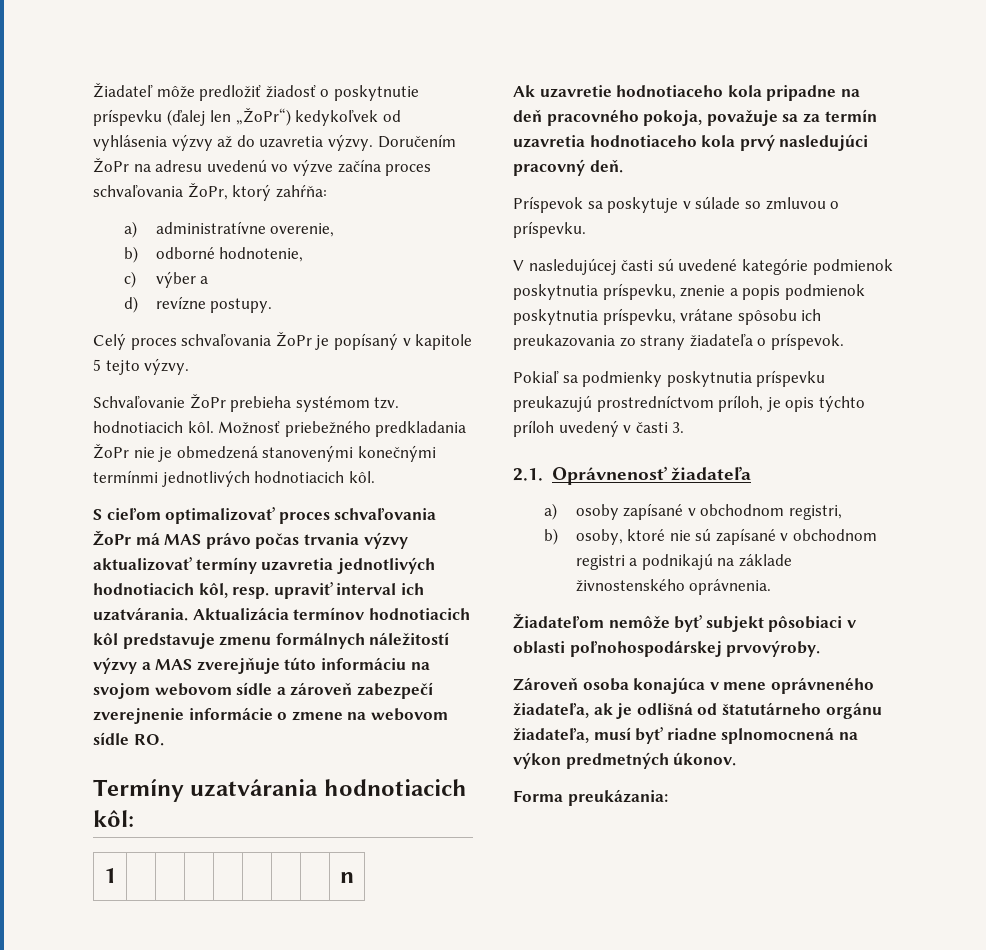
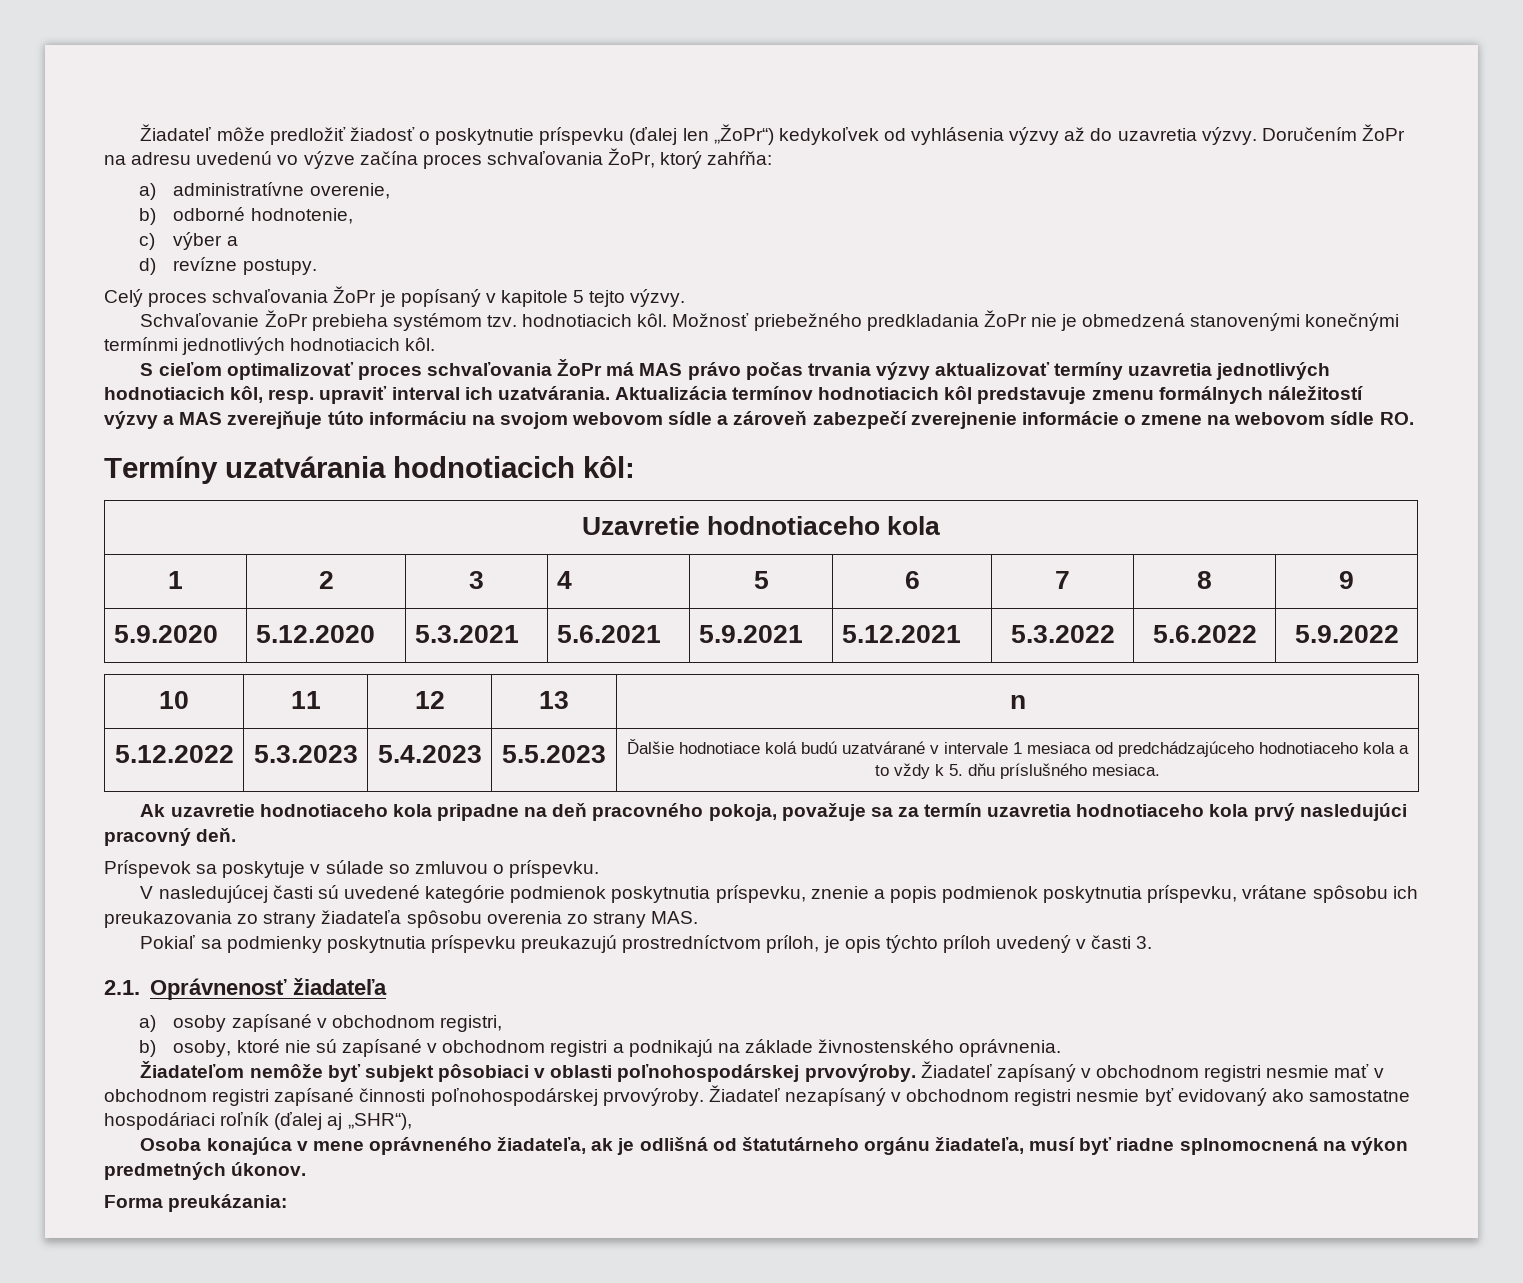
[104,868,116,883] [340,872,354,883] 1 | | | | | | | | n -> [581,516,941,535] [168,571,183,589] [318,571,334,589] [469,571,484,589] [556,571,572,589] [753,571,769,589] [904,571,920,589] [1055,571,1070,589] [1197,571,1212,589] [1339,571,1354,589] [113,625,218,643] [255,625,375,643] [414,625,519,643] [556,625,661,643] [698,625,803,643] [841,625,961,643] [1010,625,1115,643] [1152,625,1257,643] [1294,625,1399,643] [159,691,189,709] [290,691,321,709] [414,691,445,709] [539,691,569,709] [1009,695,1026,709] [114,745,234,763] [253,745,358,763] [377,745,482,763] [502,745,606,763] [627,739,1409,757] [875,763,1160,779] Uzavretie hodnotiaceho kola // 1 | 2 | 3 | 4 | 5 | 6 | 7 | 8 | 9 // 5.9.2020 | 5.12.2020 | 5.3.2021 | 5.6.2021 | 5.9.2021 | 5.12.2021 | 5.3.2022 | 5.6.2022 | 5.9.2022 // 10 | 11 | 12 | 13 | n // 5.12.2022 | 5.3.2023 | 5.4.2023 | 5.5.2023 | Ďalšie hodnotiace kolá budú uzatvárané v intervale 1 mesiaca od predchádzajúceho hodnotiaceho kola a to vždy k 5. dňu príslušného mesiaca.
[757,333,844,350] o príspevok. -> [406,910,699,928] spôsobu overenia zo strany MAS.
[513,677,629,691] // Zároveň osoba -> [920,1061,1384,1082] [104,1085,1410,1106] [104,1112,412,1130] [140,1138,202,1151] Žiadateľ zapísaný v obchodnom registri nesmie mať v obchodnom registri zapísané činnosti poľnohospodárskej prvovýroby. Žiadateľ nezapísaný v obchodnom registri nesmie byť evidovaný ako samostatne hospodáriaci roľník (ďalej aj „SHR“), // Osoba

